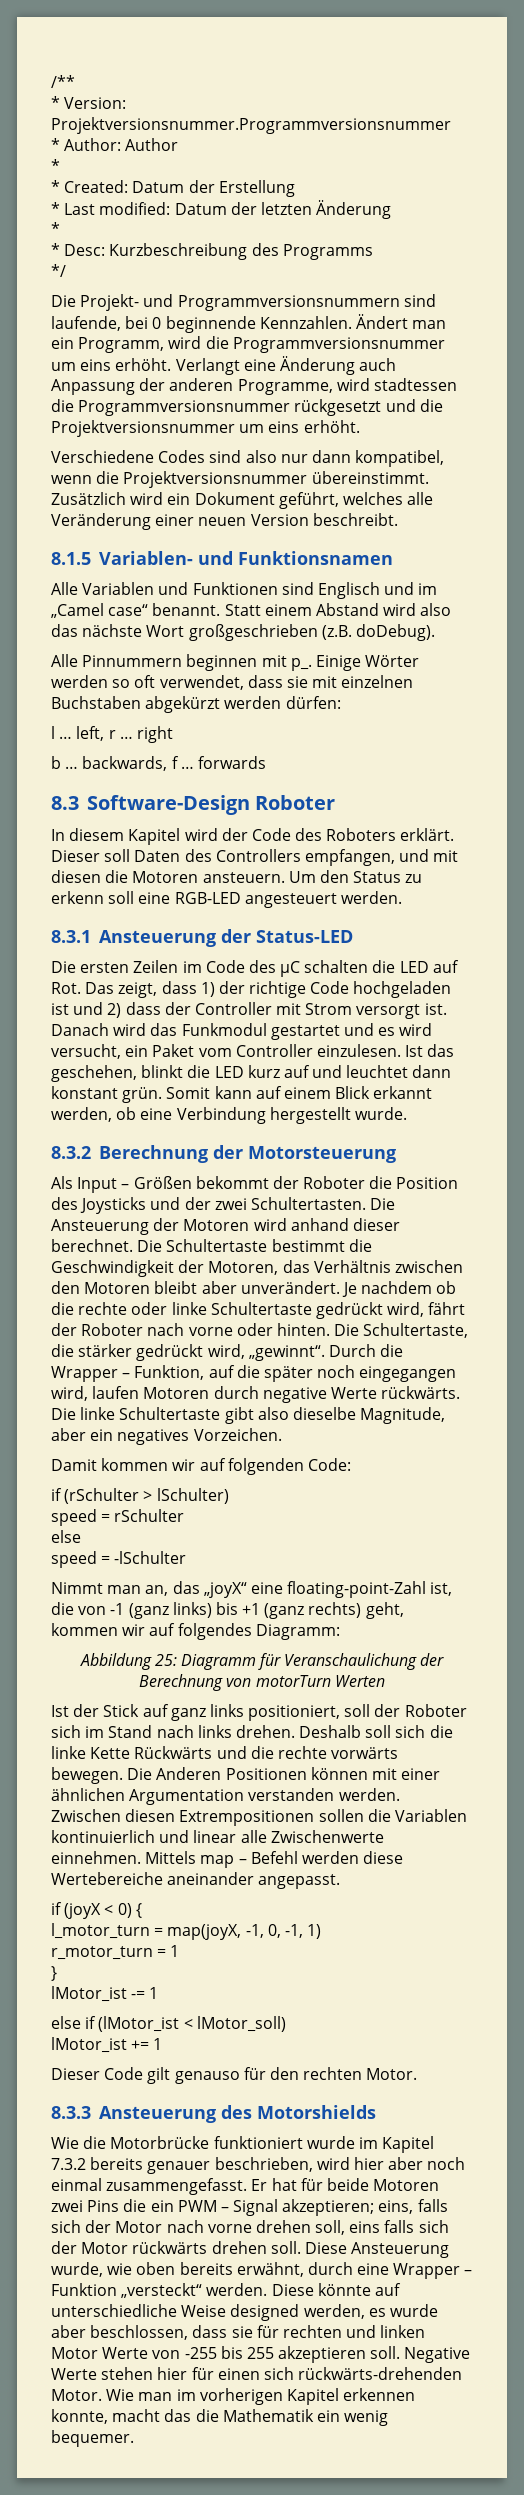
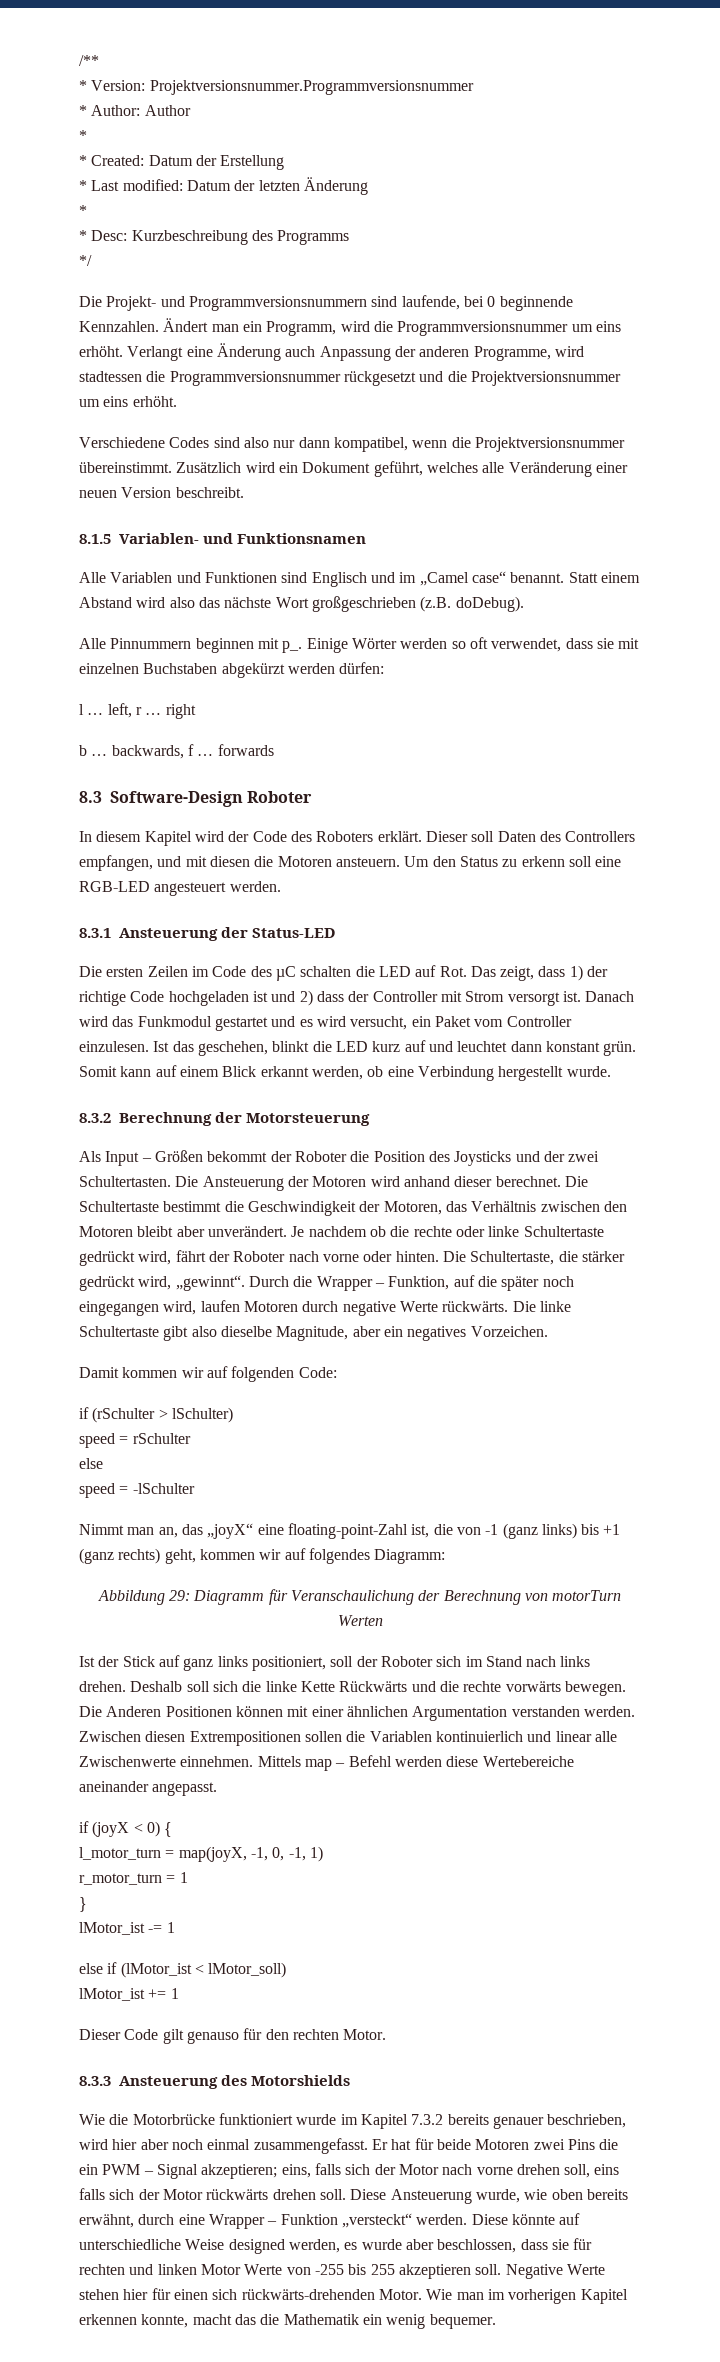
[154,1654,177,1666] 25: -> [169,1590,191,1601] 29:

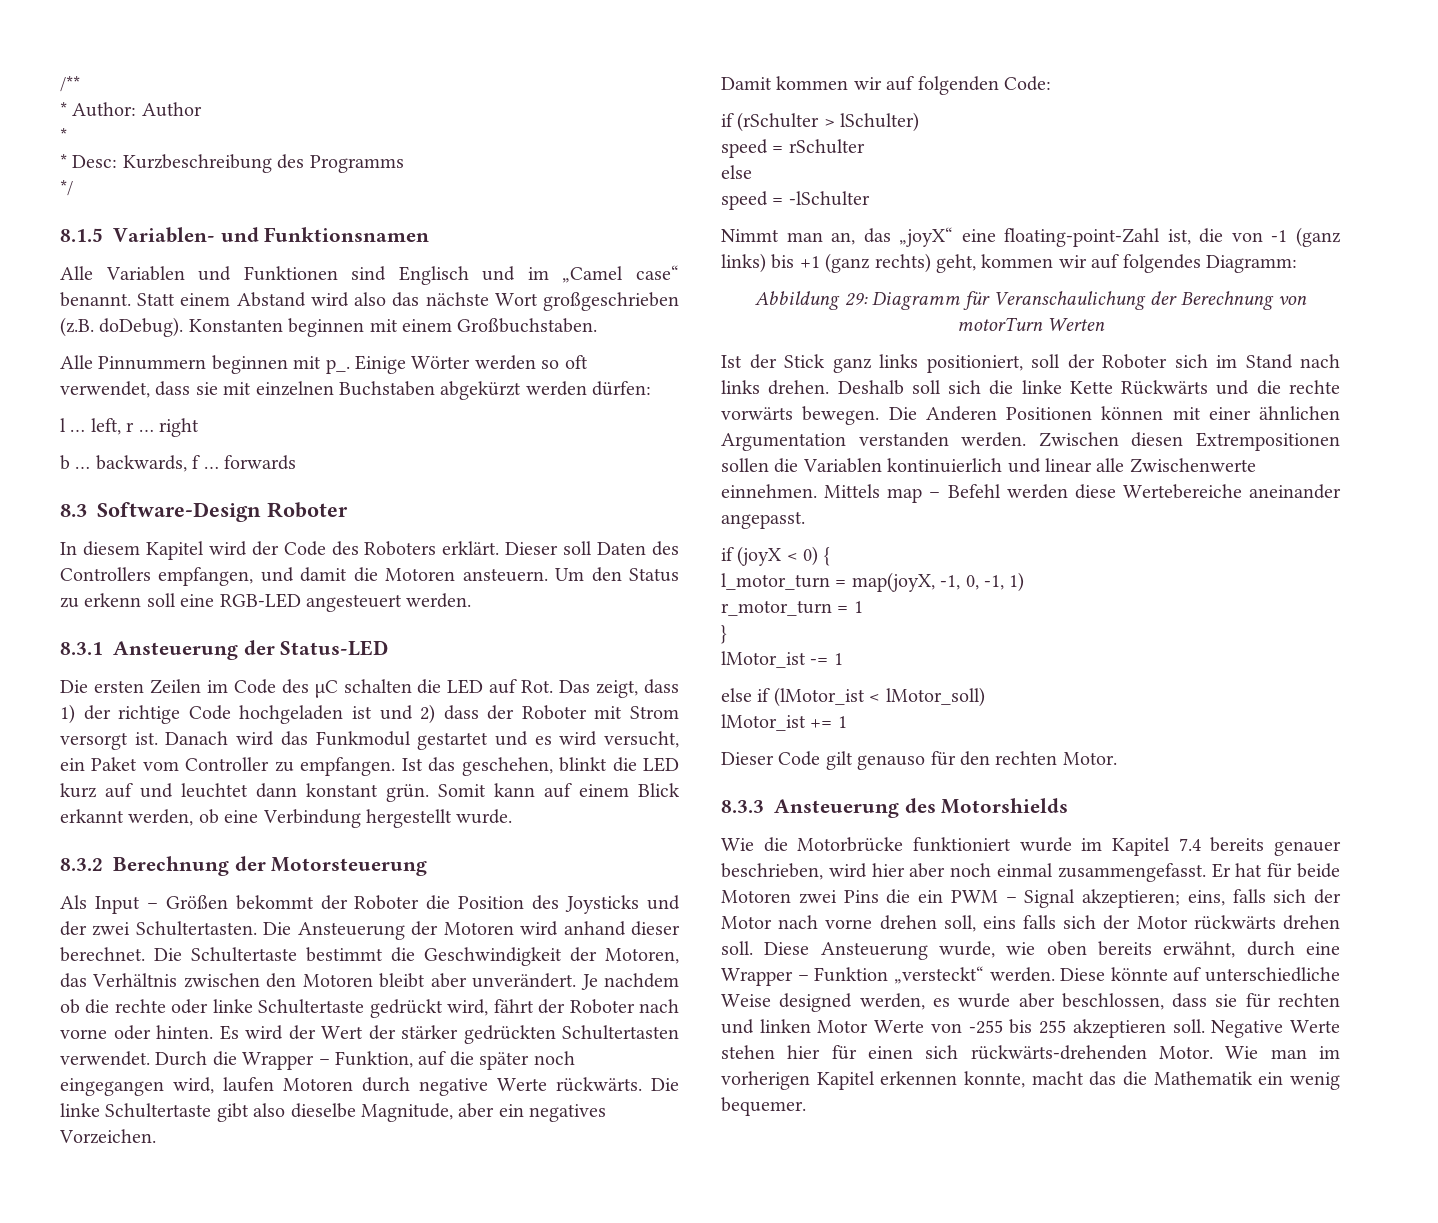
[79,80,474,95] // * Version: Projektversionsnummer.Programmversionsnummer -> (80, 84) none
[79,155,285,170] [79,177,368,195] [79,205,87,216] // * Created: Datum der Erstellung // * Last modified: Datum der letzten Änderung // * -> (67, 135) none
[79,295,573,311] [79,318,621,336] [79,343,584,361] [79,371,621,386] [79,396,177,407] [79,437,625,452] [79,461,628,477] [79,487,244,498] // Die Projekt- und Programmversionsnummern sind laufende, bei 0 beginnende Kennzahlen. Ändert man ein Programm, wird die Programmversionsnummer um eins erhöht. Verlangt eine Änderung auch Anpassung der anderen Programme, wird stadtessen die Programmversionsnummer rückgesetzt und die Projektversionsnummer um eins erhöht. // Verschiedene Codes sind also nur dann kompatibel, wenn die Projektversionsnummer übereinstimmt. Zusätzlich wird ein Dokument geführt, welches alle Veränderung einer neuen Version beschreibt. -> (73, 188) none
(524, 604) none -> [188,318,598,337] Konstanten beginnen mit einem Großbuchstaben.
[185,856,250,867] mit diesen -> [300,567,348,582] damit
[372,991,438,1002] Controller -> [521,705,587,720] Roboter
[79,1041,149,1052] einzulesen. -> [274,757,396,776] zu empfangen.
[442,1251,625,1265] [79,1275,245,1291] Die Schultertaste, die stärker gedrückt wird, „gewinnt“. -> [219,1025,679,1044] [60,1051,150,1066] Es wird der Wert der stärker gedrückten Schultertasten verwendet.
[158,1655,180,1667] auf -> (825, 361) none
[411,2114,444,2125] 7.3.2 -> [1178,838,1201,851] 7.4

